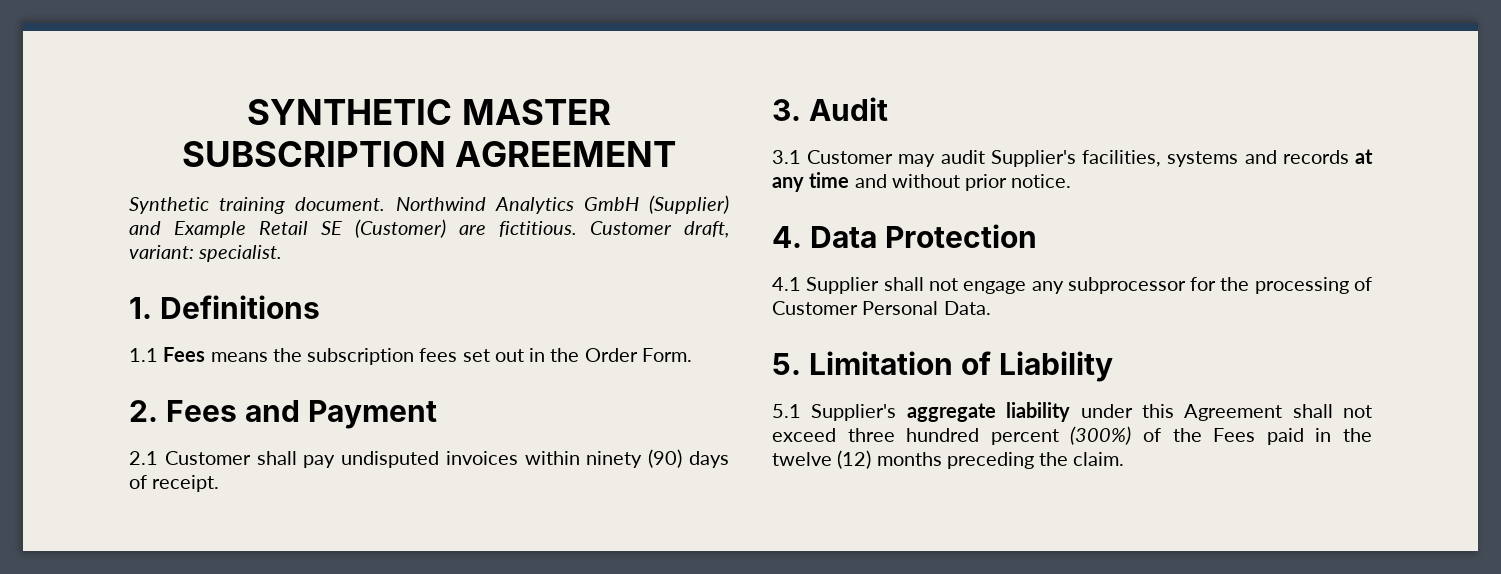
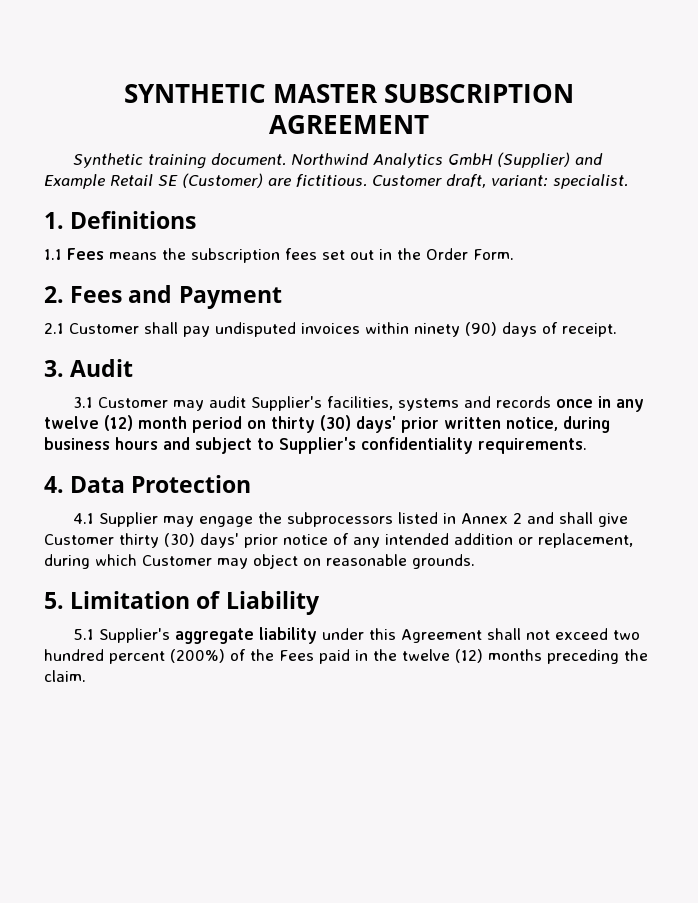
[1355,149,1373,164] [772,172,1072,192] at any time and without prior notice. -> [556,396,645,412] [44,415,610,433] [44,437,587,454] once in any twelve (12) month period on thirty (30) days' prior written notice, during business hours and subject to Supplier's confidentiality requirements.
[883,277,1372,294] [772,301,991,315] shall not engage any subprocessor for the processing of Customer Personal Data. -> [163,512,629,527] [44,533,633,548] [44,554,475,569] may engage the subprocessors listed in Annex 2 and shall give Customer thirty (30) days' prior notice of any intended addition or replacement, during which Customer may object on reasonable grounds.
[847,428,895,442] three -> [613,630,641,640] two
[1070,426,1132,445] (300%) -> [170,649,225,663] (200%)

